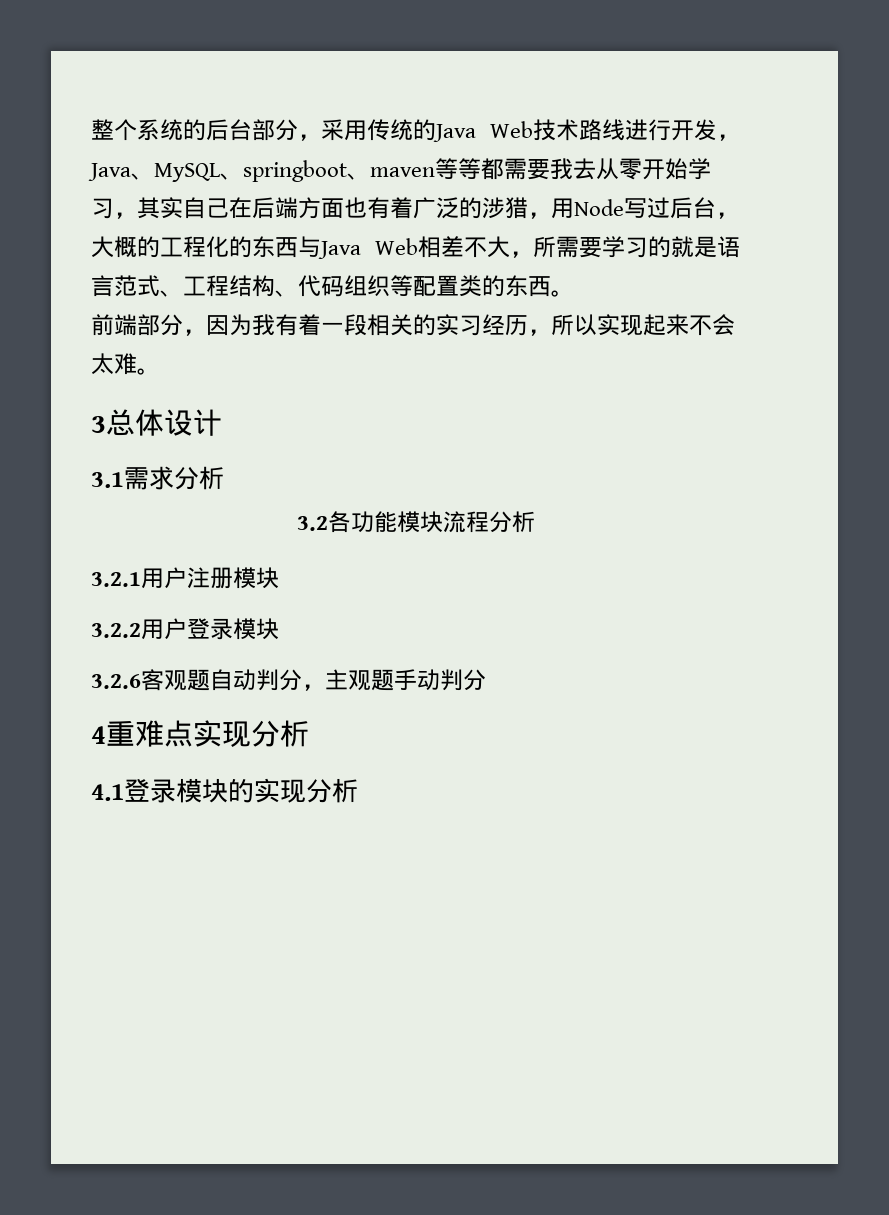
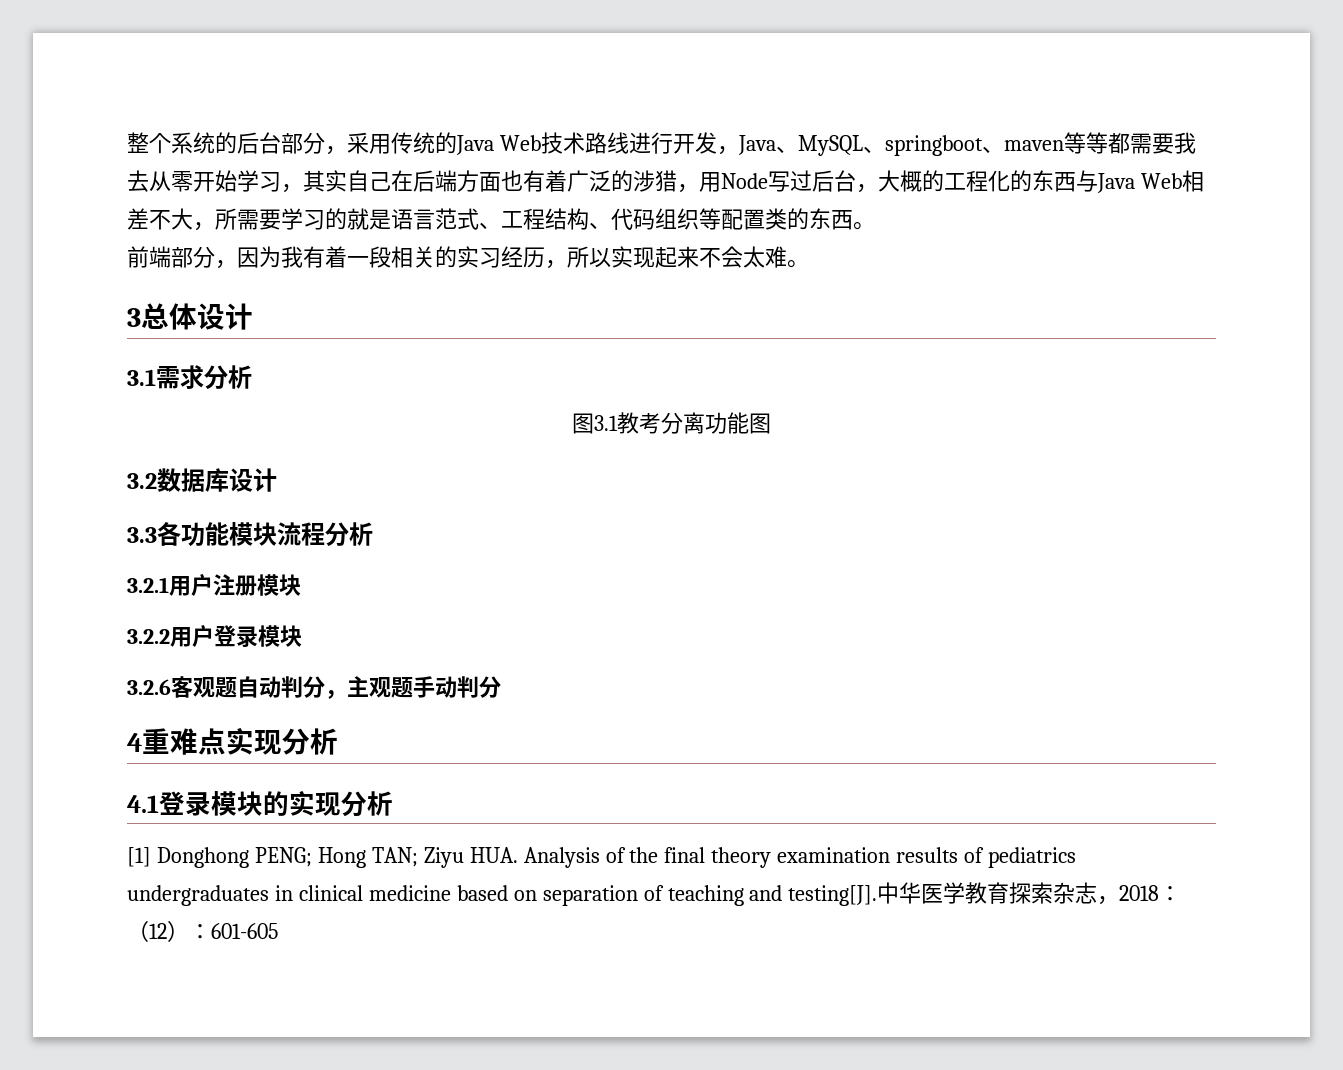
[296,516,328,531] 3.2 -> [572,412,771,434] [127,468,277,492] [127,527,157,543] 图3.1教考分离功能图 // 3.2数据库设计 // 3.3
(358, 790) none -> [127,847,1077,868] [127,882,1182,906] [127,921,278,942] // [1] Donghong PENG; Hong TAN; Ziyu HUA. Analysis of the final theory examination results of pediatrics undergraduates in clinical medicine based on separation of teaching and testing[J].中华医学教育探索杂志，2018：（12）：601-605

